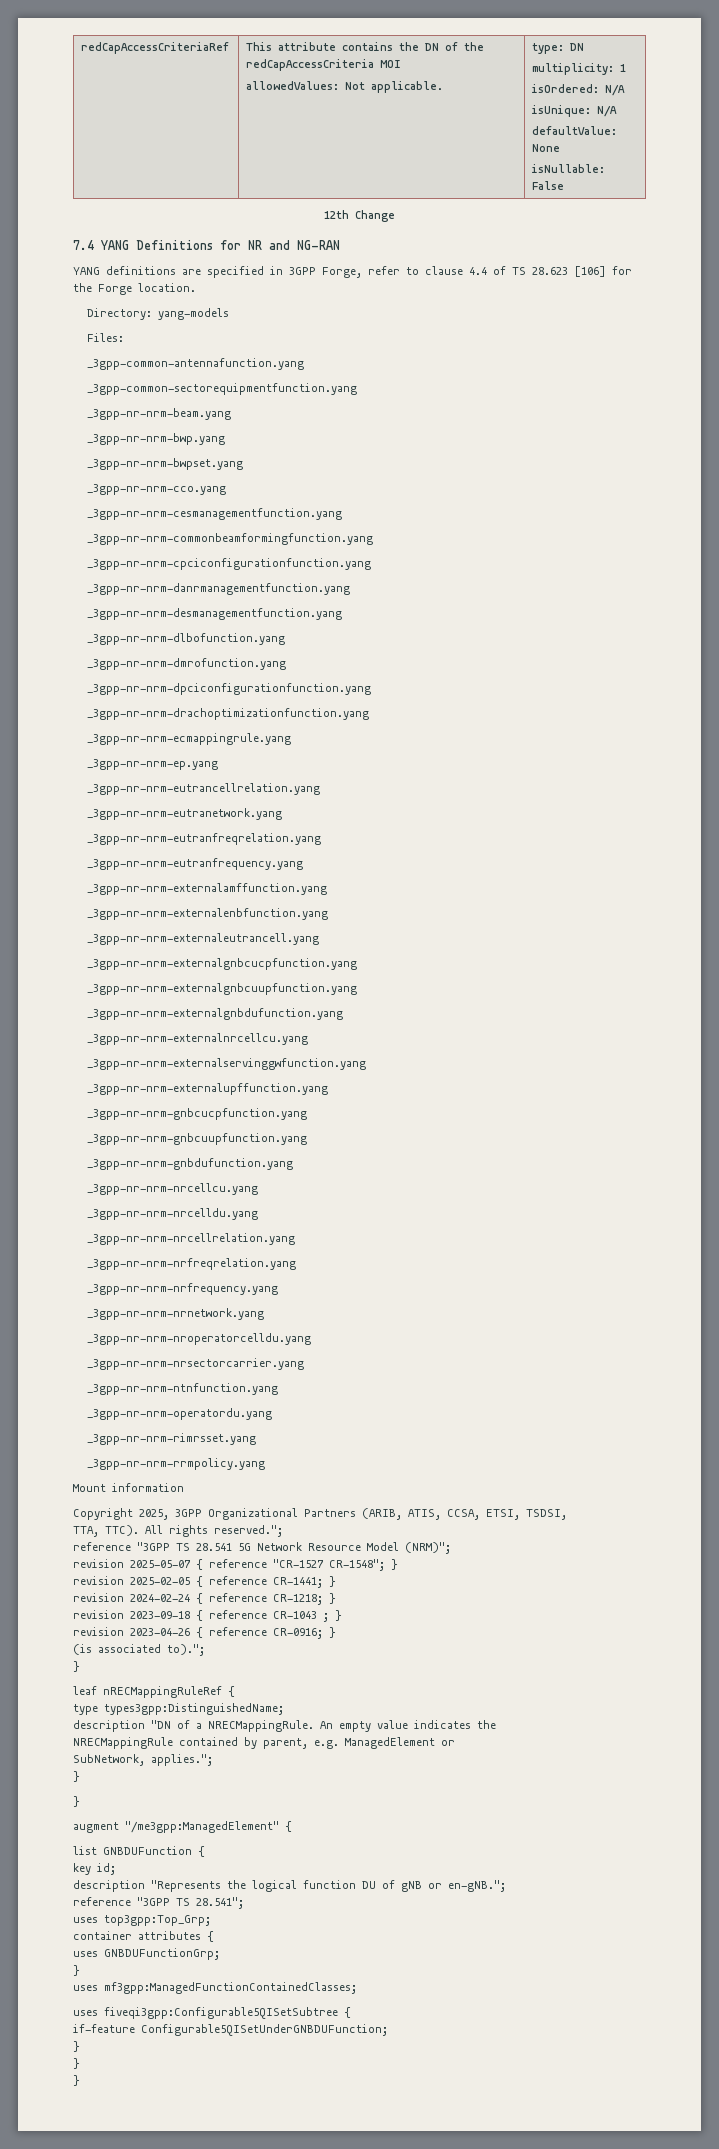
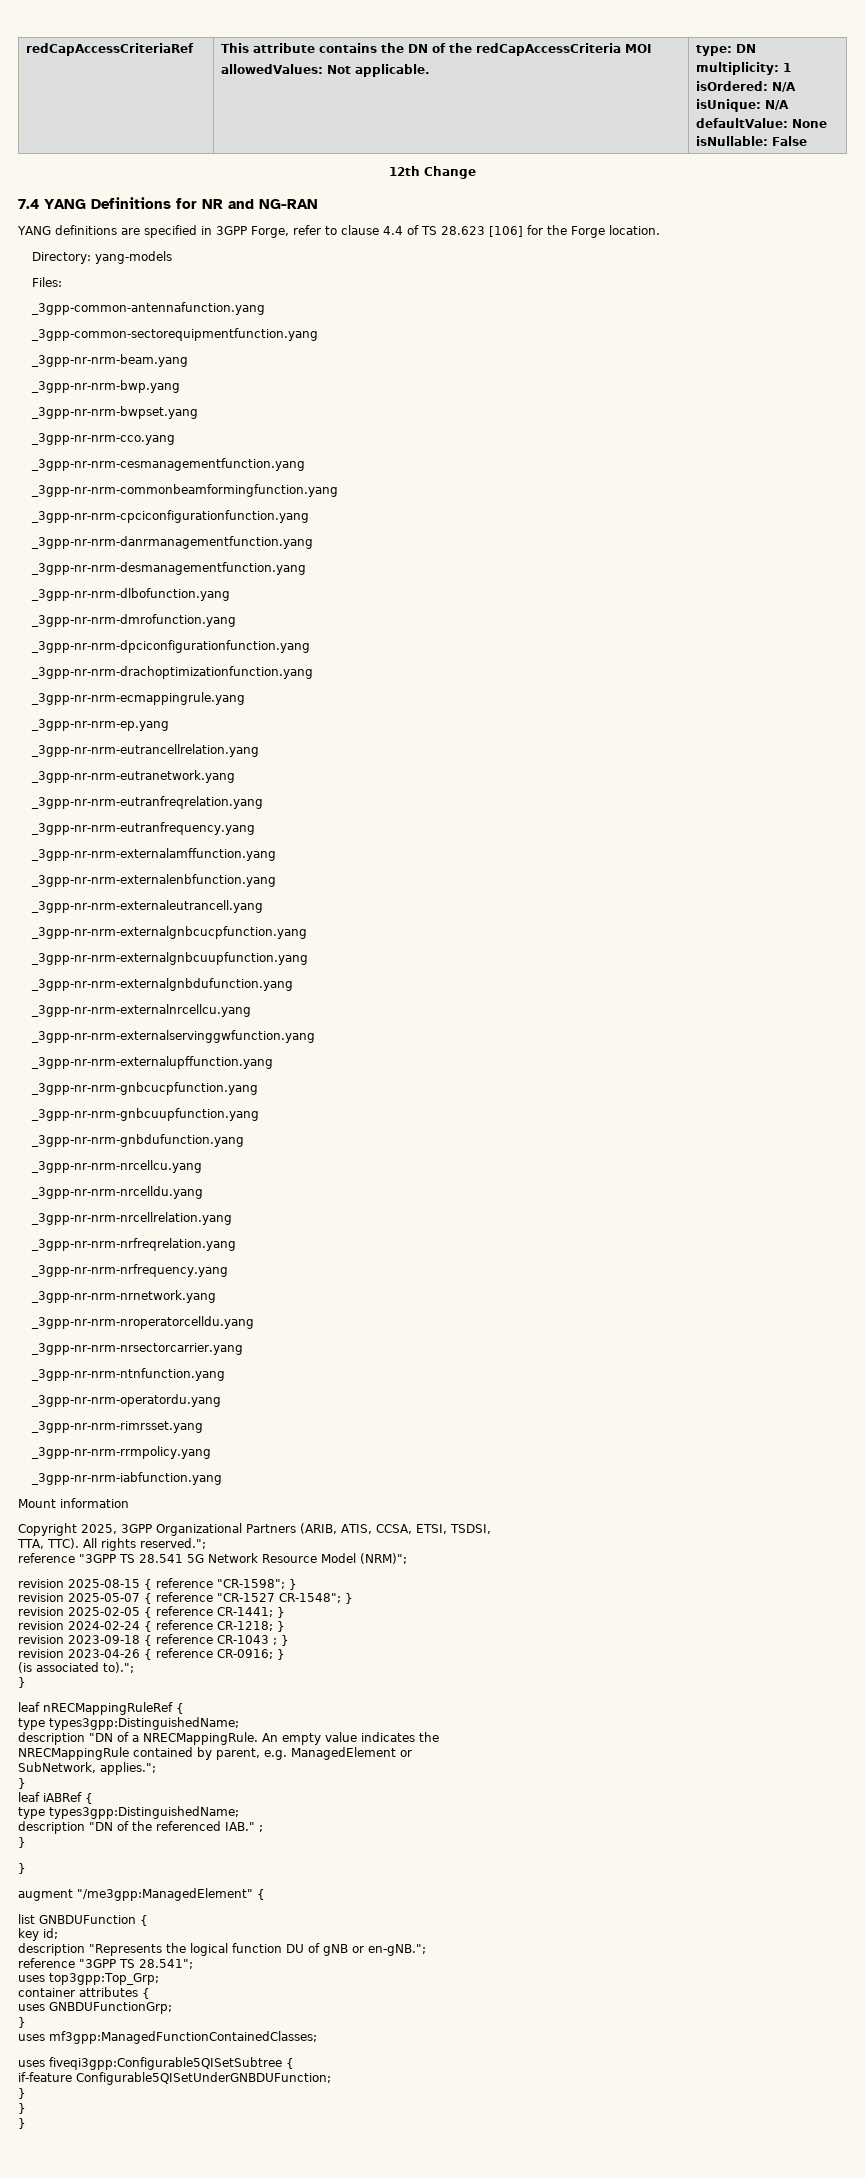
(265, 1464) none -> [31,1472,223,1485] // _3gpp-nr-nrm-iabfunction.yang
(451, 1548) none -> [18,1578,297,1590] // revision 2025-08-15 { reference "CR-1598"; }
(80, 1776) none -> [18,1792,93,1804] [18,1806,239,1819] [18,1821,263,1834] [18,1837,26,1848] // leaf iABRef { // type types3gpp:DistinguishedName; // description "DN of the referenced IAB." ; // }

